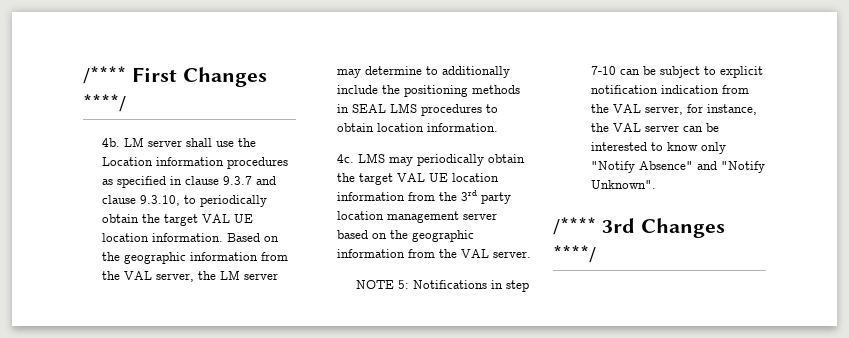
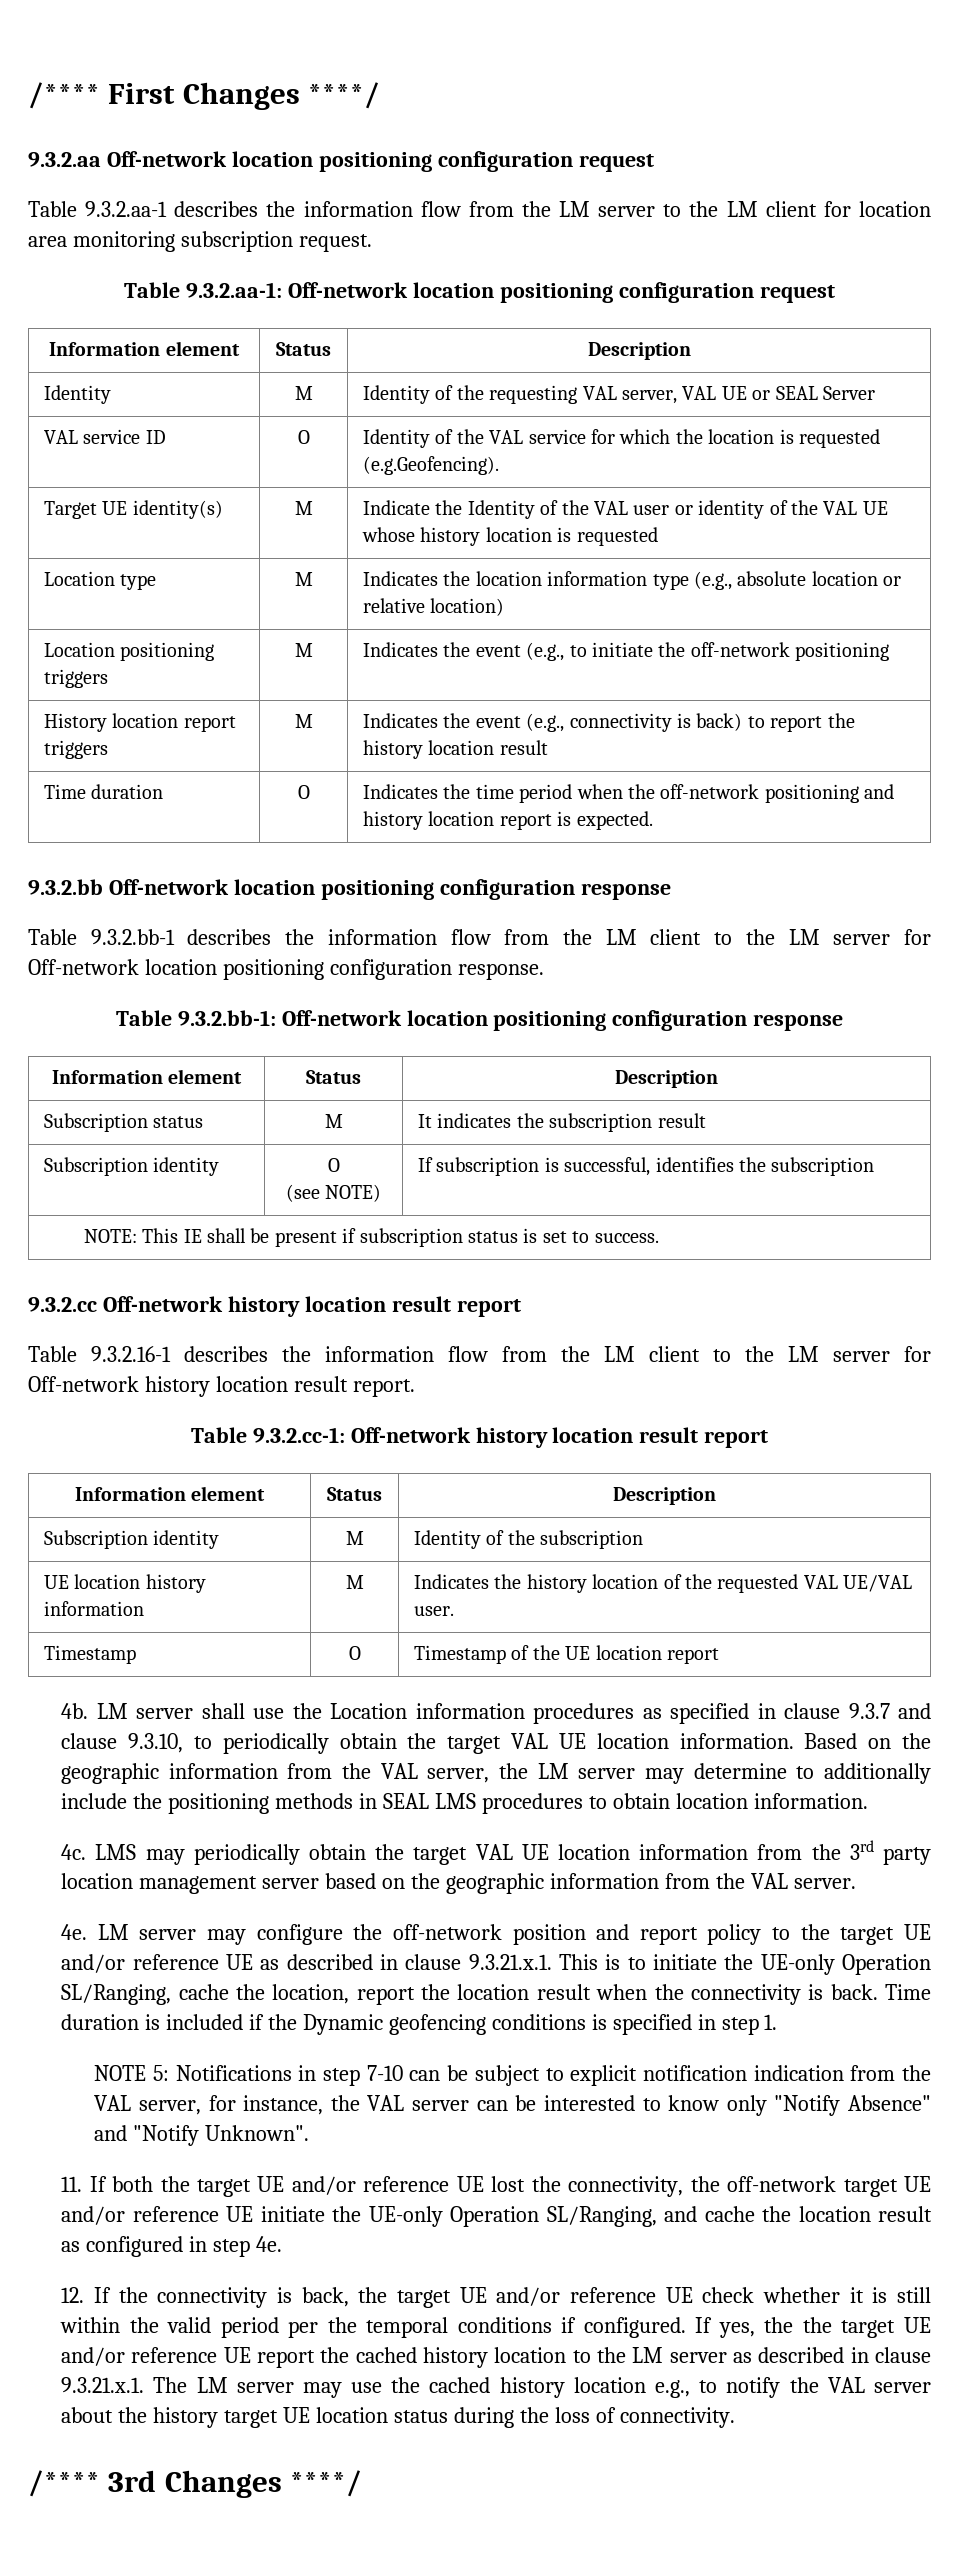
(126, 103) none -> [28,151,654,172] [28,201,931,217] [28,231,372,252] [124,282,835,303] [49,341,240,356] [276,342,331,356] [587,342,691,360] [44,385,112,404] [294,386,313,400] [363,385,876,404] [44,429,166,444] [297,430,310,444] [363,429,881,448] [363,456,500,475] [44,500,223,519] [294,501,313,515] [363,500,888,519] [362,527,658,546] [44,571,157,590] [294,572,313,586] [363,571,902,590] [363,598,505,616] [44,642,215,661] [44,669,109,688] [294,643,313,657] [363,642,890,661] [44,713,236,732] [44,740,109,759] [294,714,313,728] [363,713,855,732] [363,740,548,759] [44,784,164,799] [297,785,310,799] [363,784,895,803] [363,811,653,830] [28,879,671,900] [28,929,931,945] [28,959,544,980] [115,1010,844,1031] [51,1069,243,1084] [306,1070,361,1084] [615,1070,718,1088] [44,1113,204,1132] [324,1114,343,1128] [418,1113,706,1132] [44,1157,220,1176] [327,1158,340,1172] [285,1184,382,1202] [418,1157,875,1176] [83,1228,659,1247] [28,1296,521,1317] [28,1346,931,1362] [28,1376,415,1397] [190,1427,769,1448] [74,1486,266,1501] [327,1487,382,1501] [613,1487,716,1505] [44,1530,220,1549] [345,1531,364,1545] [414,1530,644,1549] [44,1574,206,1593] [44,1601,145,1616] [345,1575,364,1589] [414,1574,913,1593] [414,1606,455,1616] [44,1645,137,1664] [348,1646,361,1660] [414,1645,720,1664] // 9.3.2.aa Off-network location positioning configuration request // Table 9.3.2.aa-1 describes the information flow from the LM server to the LM client for location area monitoring subscription request. // Table 9.3.2.aa-1: Off-network location positioning configuration request // Information element | Status | Description // Identity | M | Identity of the requesting VAL server, VAL UE or SEAL Server // VAL service ID | O | Identity of the VAL service for which the location is requested (e.g.Geofencing). // Target UE identity(s) | M | Indicate the Identity of the VAL user or identity of the VAL UE whose history location is requested // Location type | M | Indicates the location information type (e.g., absolute location or relative location) // Location positioning triggers | M | Indicates the event (e.g., to initiate the off-network positioning // History location report triggers | M | Indicates the event (e.g., connectivity is back) to report the history location result // Time duration | O | Indicates the time period when the off-network positioning and history location report is expected. // 9.3.2.bb Off-network location positioning configuration response // Table 9.3.2.bb-1 describes the information flow from the LM client to the LM server for Off-network location positioning configuration response. // Table 9.3.2.bb-1: Off-network location positioning configuration response // Information element | Status | Description // Subscription status | M | It indicates the subscription result // Subscription identity | O // (see NOTE) | If subscription is successful, identifies the subscription // NOTE: This IE shall be present if subscription status is set to success. // 9.3.2.cc Off-network history location result report // Table 9.3.2.16-1 describes the information flow from the LM client to the LM server for Off-network history location result report. // Table 9.3.2.cc-1: Off-network history location result report // Information element | Status | Description // Subscription identity | M | Identity of the subscription // UE location history information | M | Indicates the history location of the requested VAL UE/VAL user. // Timestamp | O | Timestamp of the UE location report
(531, 254) none -> [61,1924,932,1945] [61,1954,931,1975] [61,1984,932,2005] [61,2014,778,2035] // 4e. LM server may configure the off-network position and report policy to the target UE and/or reference UE as described in clause 9.3.21.x.1. This is to initiate the UE-only Operation SL/Ranging, cache the location, report the location result when the connectivity is back. Time duration is included if the Dynamic geofencing conditions is specified in step 1.
(656, 184) none -> [61,2176,932,2197] [61,2206,932,2227] [61,2236,282,2257] [61,2287,931,2308] [60,2317,931,2338] [61,2347,932,2368] [61,2377,932,2398] [61,2407,735,2428] // 11. If both the target UE and/or reference UE lost the connectivity, the off-network target UE and/or reference UE initiate the UE-only Operation SL/Ranging, and cache the location result as configured in step 4e. // 12. If the connectivity is back, the target UE and/or reference UE check whether it is still within the valid period per the temporal conditions if configured. If yes, the the target UE and/or reference UE report the cached history location to the LM server as described in clause 9.3.21.x.1. The LM server may use the cached history location e.g., to notify the VAL server about the history target UE location status during the loss of connectivity.

